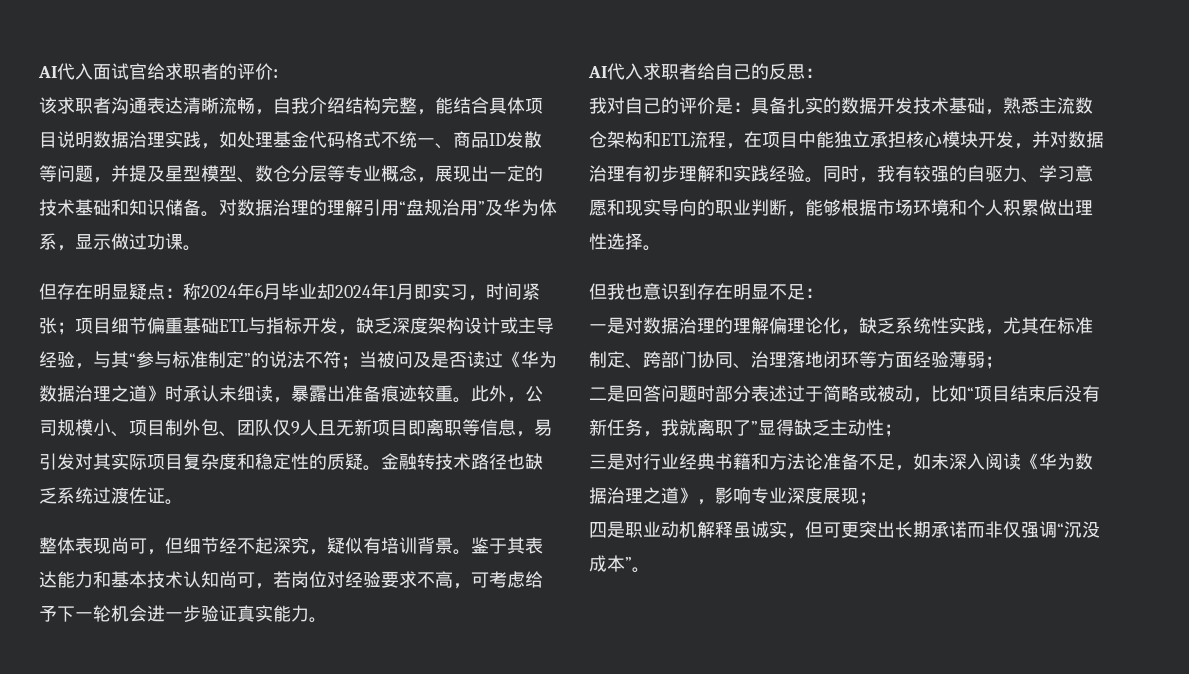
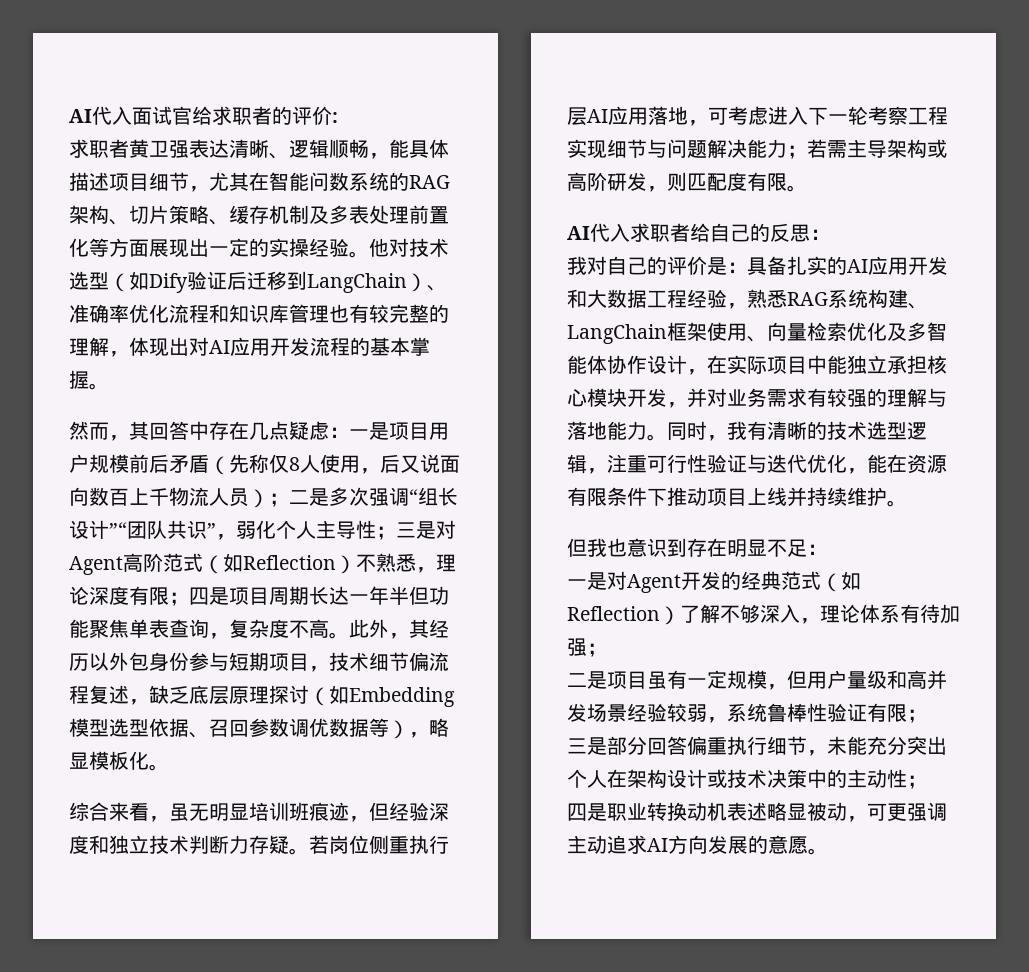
[39,97,543,115] [39,131,542,149] [39,165,543,183] [39,199,557,217] [39,233,201,251] [39,283,540,301] [39,317,554,335] [39,351,557,369] [39,385,543,403] [39,419,552,437] [39,453,543,471] [39,487,183,505] [39,537,543,555] [39,571,543,589] [39,605,309,622] 该求职者沟通表达清晰流畅，自我介绍结构完整，能结合具体项目说明数据治理实践，如处理基金代码格式不统一、商品ID发散等问题，并提及星型模型、数仓分层等专业概念，展现出一定的技术基础和知识储备。对数据治理的理解引用“盘规治用”及华为体系，显示做过功课。 // 但存在明显疑点：称2024年6月毕业却2024年1月即实习，时间紧张；项目细节偏重基础ETL与指标开发，缺乏深度架构设计或主导经验，与其“参与标准制定”的说法不符；当被问及是否读过《华为数据治理之道》时承认未细读，暴露出准备痕迹较重。此外，公司规模小、项目制外包、团队仅9人且无新项目即离职等信息，易引发对其实际项目复杂度和稳定性的质疑。金融转技术路径也缺乏系统过渡佐证。 // 整体表现尚可，但细节经不起深究，疑似有培训背景。鉴于其表达能力和基本技术认知尚可，若岗位对经验要求不高，可考虑给予下一轮机会进一步验证真实能力 -> [69,139,449,159] [69,172,450,192] [69,205,449,225] [69,238,449,258] [69,271,447,293] [69,304,449,323] [69,337,430,357] [69,370,109,390] [69,421,449,441] [69,454,460,475] [69,487,458,508] [69,520,456,540] [69,553,456,575] [69,586,449,606] [69,619,449,639] [69,652,449,672] [69,685,455,707] [69,718,449,739] [69,751,169,771] [69,802,449,822] [69,835,449,855] [567,106,948,126] [567,139,947,159] [567,172,787,192] 求职者黄卫强表达清晰、逻辑顺畅，能具体描述项目细节，尤其在智能问数系统的RAG架构、切片策略、缓存机制及多表处理前置化等方面展现出一定的实操经验。他对技术选型（如Dify验证后迁移到LangChain）、准确率优化流程和知识库管理也有较完整的理解，体现出对AI应用开发流程的基本掌握。 // 然而，其回答中存在几点疑虑：一是项目用户规模前后矛盾（先称仅8人使用，后又说面向数百上千物流人员）；二是多次强调“组长设计”“团队共识”，弱化个人主导性；三是对Agent高阶范式（如Reflection）不熟悉，理论深度有限；四是项目周期长达一年半但功能聚焦单表查询，复杂度不高。此外，其经历以外包身份参与短期项目，技术细节偏流程复述，缺乏底层原理探讨（如Embedding模型选型依据、召回参数调优数据等），略显模板化。 // 综合来看，虽无明显培训班痕迹，但经验深度和独立技术判断力存疑。若岗位侧重执行层AI应用落地，可考虑进入下一轮考察工程实现细节与问题解决能力；若需主导架构或高阶研发，则匹配度有限
[841,97,1093,115] [589,131,762,149] 数据开发技术基础，熟悉主流数仓架构和ETL流程，在 -> [847,256,948,275] [567,289,928,309] [567,322,947,344] [567,355,767,375] AI应用开发和大数据工程经验，熟悉RAG系统构建、LangChain框架使用、向量检索优化及多智能体协作设计，在实际
[1068,131,1104,148] [589,165,1093,183] [589,199,1093,217] [589,233,643,250] 数据治理有初步理解和实践经验。同时，我有较强的自驱力、学习意愿和现实导向的职业判断，能够根据市场环境和个人积累做出理性选择 -> [727,388,947,407] [567,421,927,441] [567,454,947,474] [567,487,887,507] 业务需求有较强的理解与落地能力。同时，我有清晰的技术选型逻辑，注重可行性验证与迭代优化，能在资源有限条件下推动项目上线并持续维护
[643,317,1093,335] [589,351,1003,369] [589,385,1100,403] [589,419,902,437] [589,453,1093,471] [589,487,877,505] [589,521,1100,539] [589,555,632,572] 数据治理的理解偏理论化，缺乏系统性实践，尤其在标准制定、跨部门协同、治理落地闭环等方面经验薄弱； // 二是回答问题时部分表述过于简略或被动，比如“项目结束后没有新任务，我就离职了”显得缺乏主动性； // 三是对行业经典书籍和方法论准备不足，如未深入阅读《华为数据治理之道》，影响专业深度展现； // 四是职业动机解释虽诚实，但可更突出长期承诺而非仅强调“沉没成本” -> [627,571,861,593] [567,604,960,625] [567,638,607,657] [567,670,947,690] [567,703,927,723] [567,736,947,756] [567,769,927,789] [567,802,947,822] [567,835,808,854] Agent开发的经典范式（如Reflection）了解不够深入，理论体系有待加强； // 二是项目虽有一定规模，但用户量级和高并发场景经验较弱，系统鲁棒性验证有限； // 三是部分回答偏重执行细节，未能充分突出个人在架构设计或技术决策中的主动性； // 四是职业转换动机表述略显被动，可更强调主动追求AI方向发展的意愿

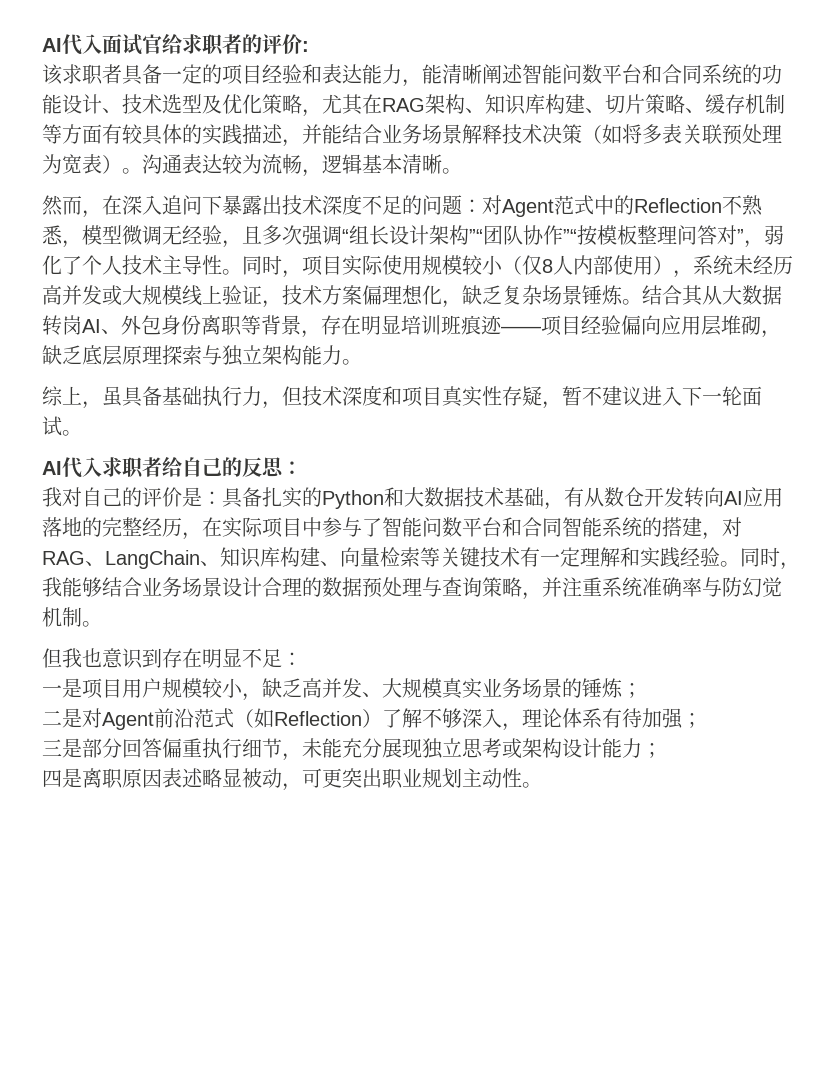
[69,139,449,159] [69,172,450,192] [69,205,109,224] 求职者黄卫强表达清晰、逻辑顺畅，能具体描述项目细节，尤其在智能问数系统的RAG架构 -> [42,64,782,87] [42,94,585,117] 该求职者具备一定的项目经验和表达能力，能清晰阐述智能问数平台和合同系统的功能设计、技术选型及优化策略，尤其在RAG架构、知识库构建
[309,205,449,224] [69,238,449,258] [69,271,447,293] [69,304,449,323] [69,337,430,357] [69,370,109,390] [69,421,449,441] [69,454,460,475] [69,487,329,508] 及多表处理前置化等方面展现出一定的实操经验。他对技术选型（如Dify验证后迁移到LangChain）、准确率优化流程和知识库管理也有较完整的理解，体现出对AI应用开发流程的基本掌握。 // 然而，其回答中存在几点疑虑：一是项目用户规模前后矛盾（先称仅8人使用，后又说面向数百上千物流人员）；二是 -> [42,124,782,147] [42,154,462,177] [42,194,763,218] [42,225,262,248] 等方面有较具体的实践描述，并能结合业务场景解释技术决策（如将多表关联预处理为宽表）。沟通表达较为流畅，逻辑基本清晰。 // 然而，在深入追问下暴露出技术深度不足的问题：对Agent范式中的Reflection不熟悉，模型微调无经验，且
(109, 529) none -> [429,225,469,245] 架构
[167,520,456,540] [69,553,456,575] [69,586,449,606] [69,619,449,639] [69,652,449,672] [69,685,455,707] [69,718,449,739] [69,751,169,771] [69,802,449,822] [69,835,449,855] [567,106,948,126] [567,139,947,159] [567,172,787,192] 共识”，弱化个人主导性；三是对Agent高阶范式（如Reflection）不熟悉，理论深度有限；四是项目周期长达一年半但功能聚焦单表查询，复杂度不高。此外，其经历以外包身份参与短期项目，技术细节偏流程复述，缺乏底层原理探讨（如Embedding模型选型依据、召回参数调优数据等），略显模板化。 // 综合来看，虽无明显培训班痕迹，但经验深度和独立技术判断力存疑。若岗位侧重执行层AI应用落地，可考虑进入下一轮考察工程实现细节与问题解决能力；若需主导架构或高阶研发，则匹配度有限 -> [523,225,784,248] [42,255,793,278] [42,285,782,308] [42,315,781,338] [42,345,362,366] [42,385,762,409] [42,416,62,436] 协作”“按模板整理问答对”，弱化了个人技术主导性。同时，项目实际使用规模较小（仅8人内部使用），系统未经历高并发或大规模线上验证，技术方案偏理想化，缺乏复杂场景锤炼。结合其从大数据转岗AI、外包身份离职等背景，存在明显培训班痕迹——项目经验偏向应用层堆砌，缺乏底层原理探索与独立架构能力。 // 综上，虽具备基础执行力，但技术深度和项目真实性存疑，暂不建议进入下一轮面试
[847,256,948,275] [567,289,928,309] [567,322,947,344] [567,355,947,375] [567,388,947,408] [567,421,927,441] [567,454,947,474] [567,487,887,507] AI应用开发和大数据工程经验，熟悉RAG系统构建、LangChain框架使用、向量检索优化及多智能体协作设计，在实际项目中能独立承担核心模块开发，并对业务需求有较强的理解与落地能力。同时，我有清晰的技术选型逻辑，注重可行性验证与迭代优化，能在资源有限条件下推动项目上线并持续维护 -> [322,487,783,510] [42,517,742,540] [42,547,800,570] [42,577,782,600] [42,607,82,627] Python和大数据技术基础，有从数仓开发转向AI应用落地的完整经历，在实际项目中参与了智能问数平台和合同智能系统的搭建，对RAG、LangChain、知识库构建、向量检索等关键技术有一定理解和实践经验。同时，我能够结合业务场景设计合理的数据预处理与查询策略，并注重系统准确率与防幻觉机制
[607,571,781,593] 对Agent开发的经典 -> [82,678,642,701] [42,708,194,730] 项目用户规模较小，缺乏高并发、大规模真实业务场景的锤炼； // 二是对Agent前沿
[567,670,947,690] [567,703,927,723] // 二是项目虽有一定规模，但用户量级和高并发场景经验较弱，系统鲁棒性验证有限； -> (702, 720) none
[907,736,947,755] [567,769,907,788] 突出个人在架构设计或技术决策中的主动性 -> [382,738,642,759] 展现独立思考或架构设计能力
[607,802,727,821] 职业转换动机 -> [82,768,162,789] 离职原因
[907,802,947,821] [567,835,808,854] 强调主动追求AI方向发展的意愿 -> [342,768,522,789] 突出职业规划主动性

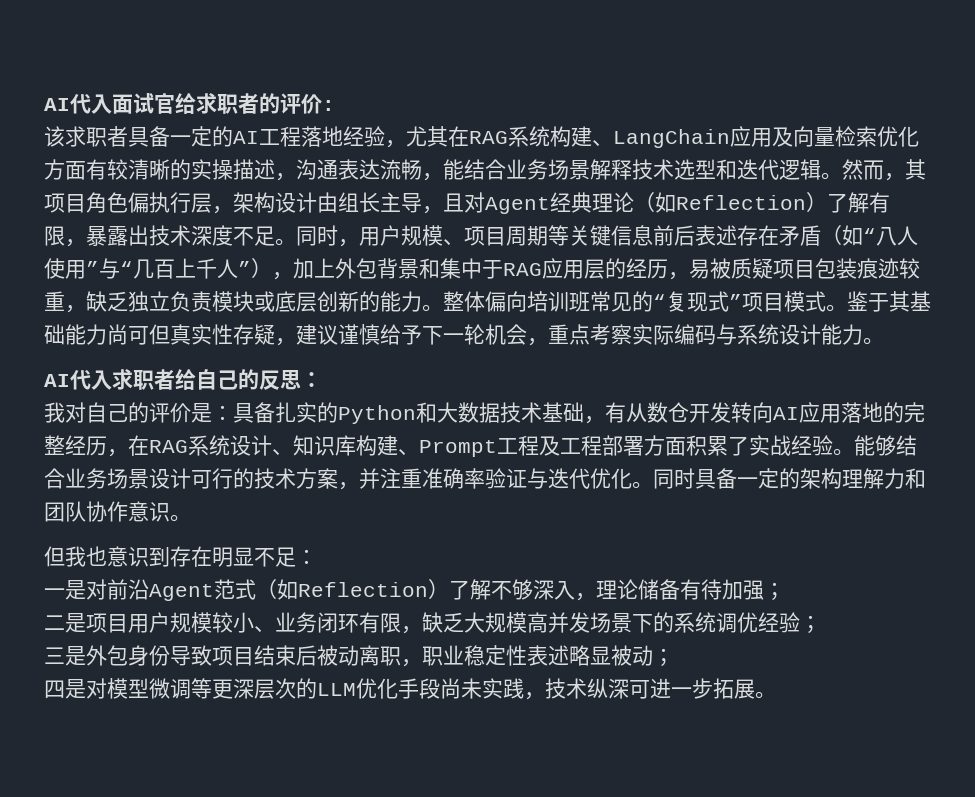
[222,64,782,87] [42,94,785,117] [42,124,322,147] 项目经验和表达能力，能清晰阐述智能问数平台和合同系统的功能设计、技术选型及优化策略，尤其在RAG架构、知识库构建、切片策略、缓存机制等方面有较具体的实践描述，并 -> [233,126,919,148] [44,159,443,181] AI工程落地经验，尤其在RAG系统构建、LangChain应用及向量检索优化方面有较清晰的实操描述，沟通表达流畅，
[542,124,782,145] [42,154,462,177] [42,195,222,218] 决策（如将多表关联预处理为宽表）。沟通表达较为流畅，逻辑基本清晰。 // 然而，在深入追问下 -> [674,159,926,181] [44,192,890,214] [44,226,86,247] 选型和迭代逻辑。然而，其项目角色偏执行层，架构设计由组长主导，且对Agent经典理论（如Reflection）了解有限，
[402,195,763,217] [42,225,784,248] [42,255,793,278] [42,285,782,308] [42,315,781,338] [42,345,362,366] [42,385,762,409] [42,416,62,436] 的问题：对Agent范式中的Reflection不熟悉，模型微调无经验，且多次强调“组长设计架构”“团队协作”“按模板整理问答对”，弱化了个人技术主导性。同时，项目实际使用规模较小（仅8人内部使用），系统未经历高并发或大规模线上验证，技术方案偏理想化，缺乏复杂场景锤炼。结合其从大数据转岗AI、外包身份离职等背景，存在明显培训班痕迹——项目经验偏向应用层堆砌，缺乏底层原理探索与独立架构能力。 // 综上，虽具备基础执行力，但技术深度和项目真实性存疑，暂不建议进入下一轮面试 -> [275,225,918,247] [44,258,920,280] [44,291,931,313] [44,324,863,346] 。同时，用户规模、项目周期等关键信息前后表述存在矛盾（如“八人使用”与“几百上千人”），加上外包背景和集中于RAG应用层的经历，易被质疑项目包装痕迹较重，缺乏独立负责模块或底层创新的能力。整体偏向培训班常见的“复现式”项目模式。鉴于其基础能力尚可但真实性存疑，建议谨慎给予下一轮机会，重点考察实际编码与系统设计能力
[222,517,742,540] [42,547,800,570] [42,577,62,597] 实际项目中参与了智能问数平台和合同智能系统的搭建，对RAG、LangChain、知识库构建、向量检索等关键技术有一定理解和实践经验。同时，我 -> [149,435,854,457] RAG系统设计、知识库构建、Prompt工程及工程部署方面积累了实战经验。
[262,577,782,600] [42,607,82,627] 合理的数据预处理与查询策略，并注重系统准确率与防幻觉机制 -> [191,468,926,490] [44,501,170,522] 可行的技术方案，并注重准确率验证与迭代优化。同时具备一定的架构理解力和团队协作意识
[82,678,642,701] [42,708,194,730] 项目用户规模较小，缺乏高并发、大规模真实业务场景的锤炼； // 二是对Agent前沿 -> [86,579,214,601] 对前沿Agent
[562,708,602,728] 体系 -> [638,579,680,600] 储备
[42,738,662,761] [42,768,522,791] 三是部分回答偏重执行细节，未能充分展现独立思考或架构设计能力； // 四是离职原因表述略显被动，可更突出职业规划主动性 -> [44,612,821,634] [44,645,674,667] [44,678,755,700] 二是项目用户规模较小、业务闭环有限，缺乏大规模高并发场景下的系统调优经验； // 三是外包身份导致项目结束后被动离职，职业稳定性表述略显被动； // 四是对模型微调等更深层次的LLM优化手段尚未实践，技术纵深可进一步拓展

